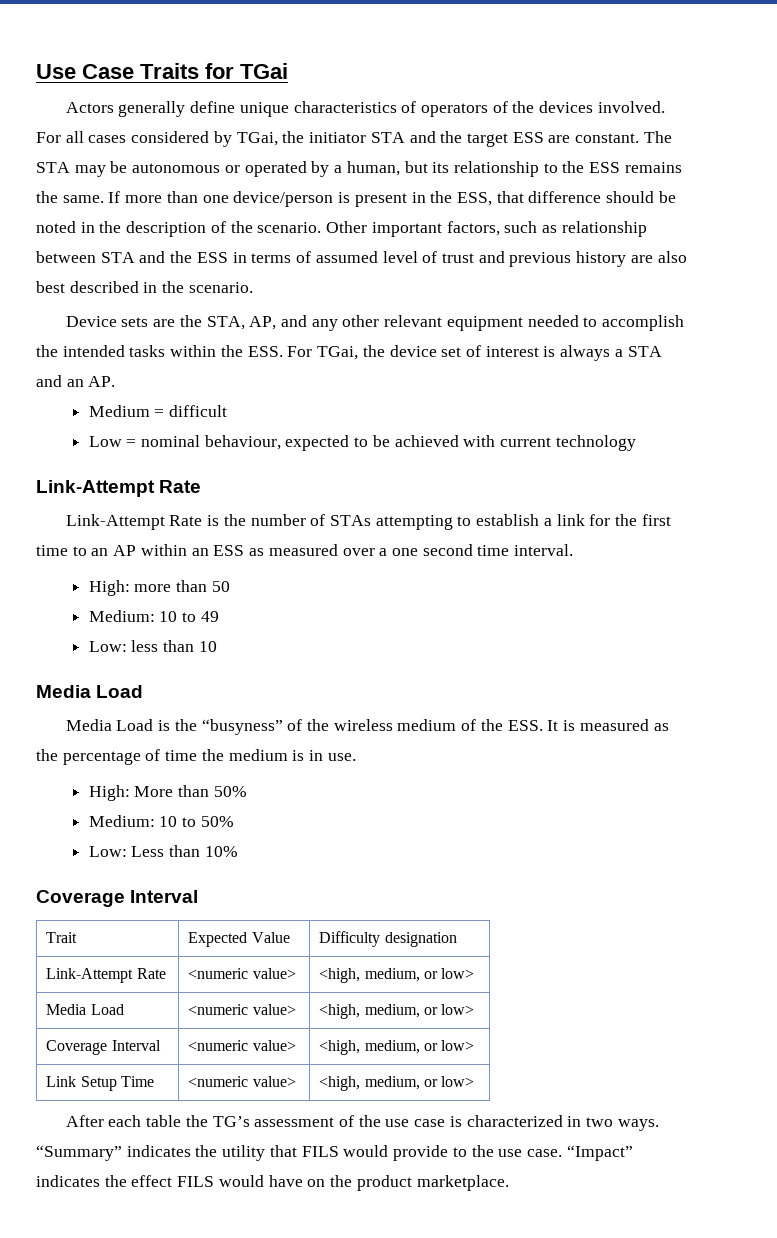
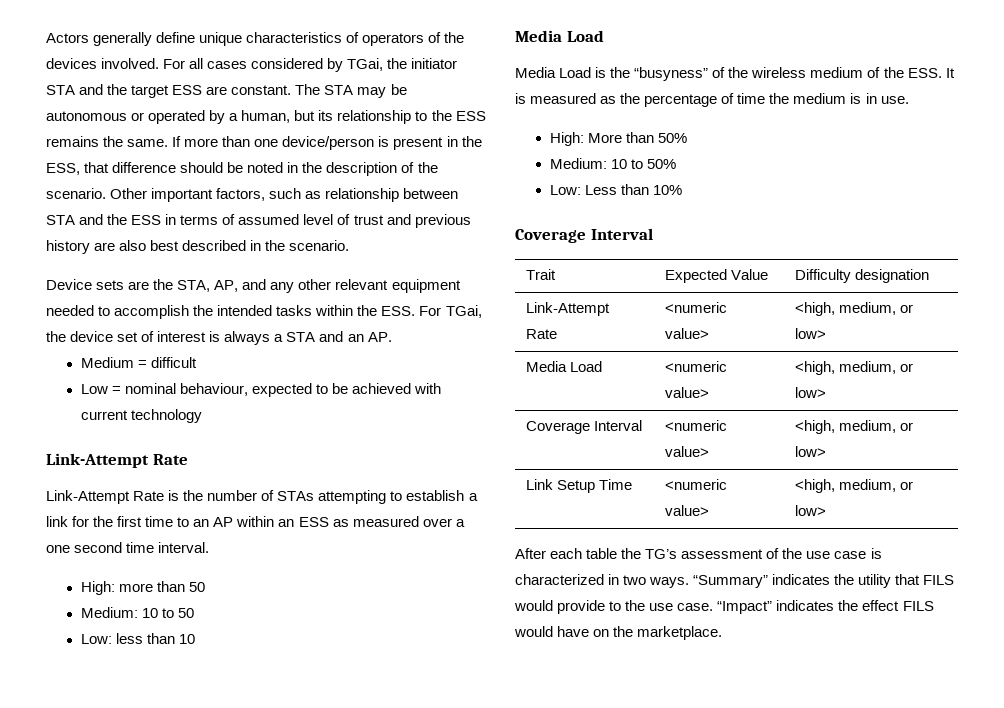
[36,63,288,79] Use Case Traits for TGai // -> (46, 38) none
[200,611,219,622] 49 -> [177,608,194,618] 50
[356,1175,412,1191] product -> (634, 631) none

